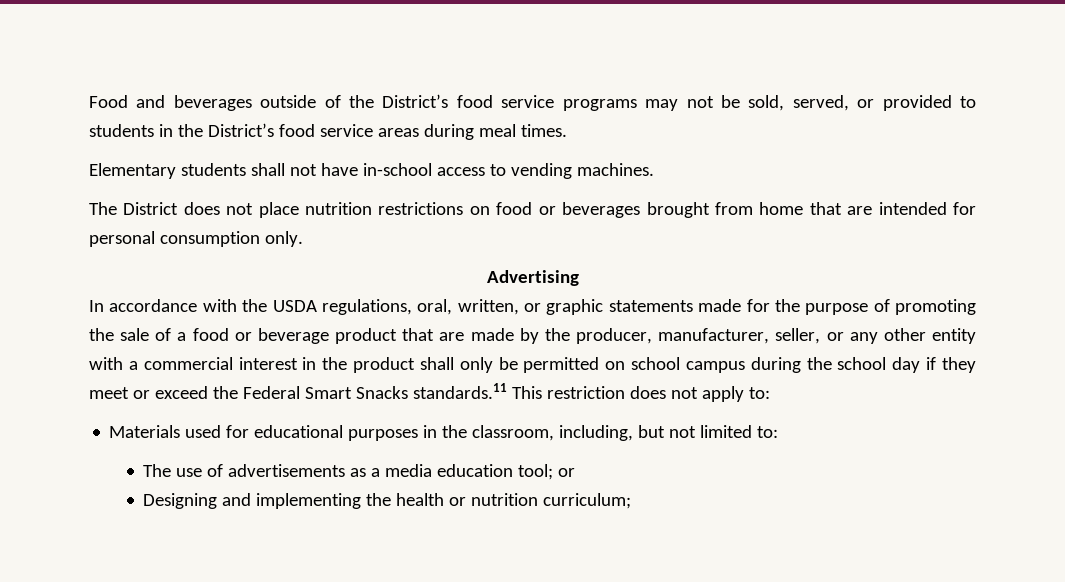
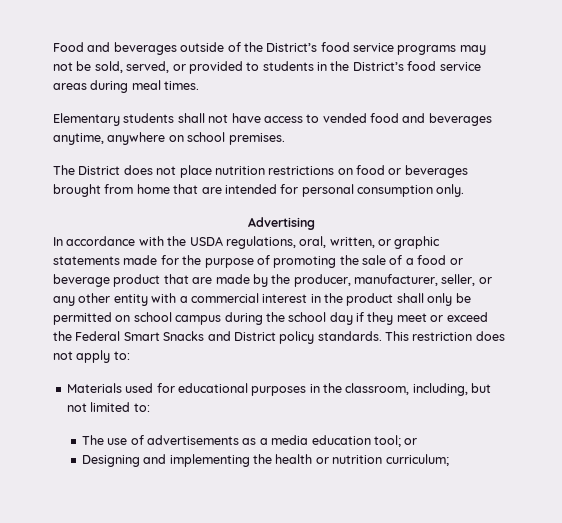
[362,163,432,176] in-school -> (261, 118) none
[510,163,654,179] vending machines. -> [322,113,492,126] [53,132,285,145] vended food and beverages anytime, anywhere on school premises.
[412,383,507,399] standards.11 -> [207,331,382,344] and District policy standards.

